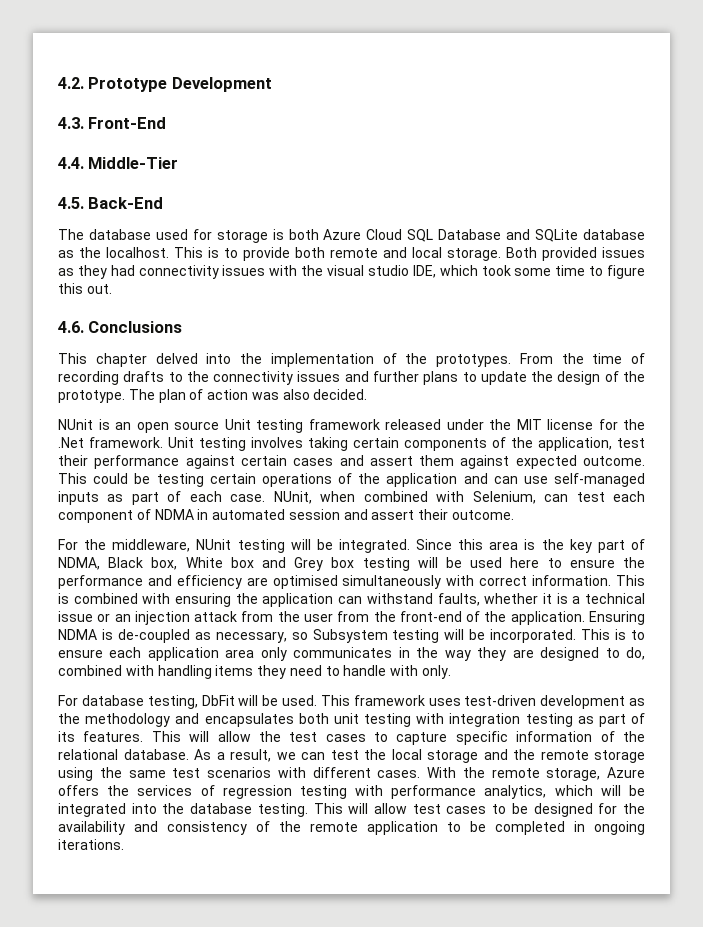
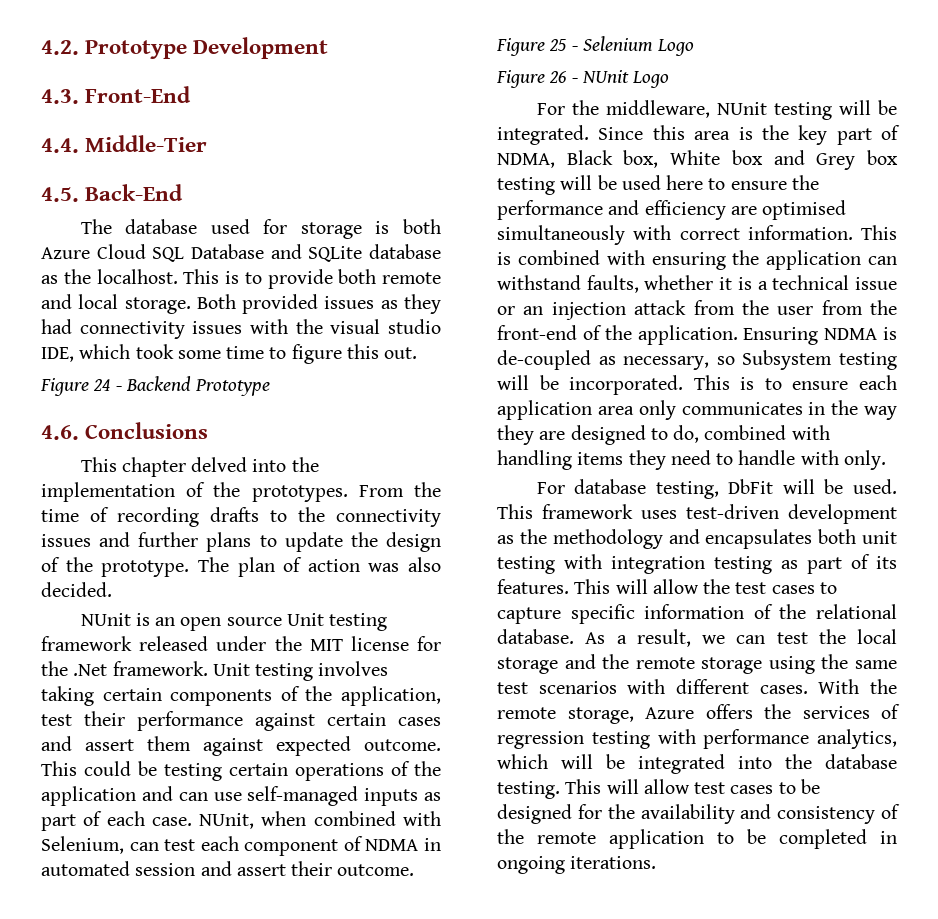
(112, 289) none -> [40,376,271,396] // Figure 24 - Backend Prototype
(515, 515) none -> [496,36,695,56] [496,70,670,88] // Figure 25 - Selenium Logo // Figure 26 - NUnit Logo

